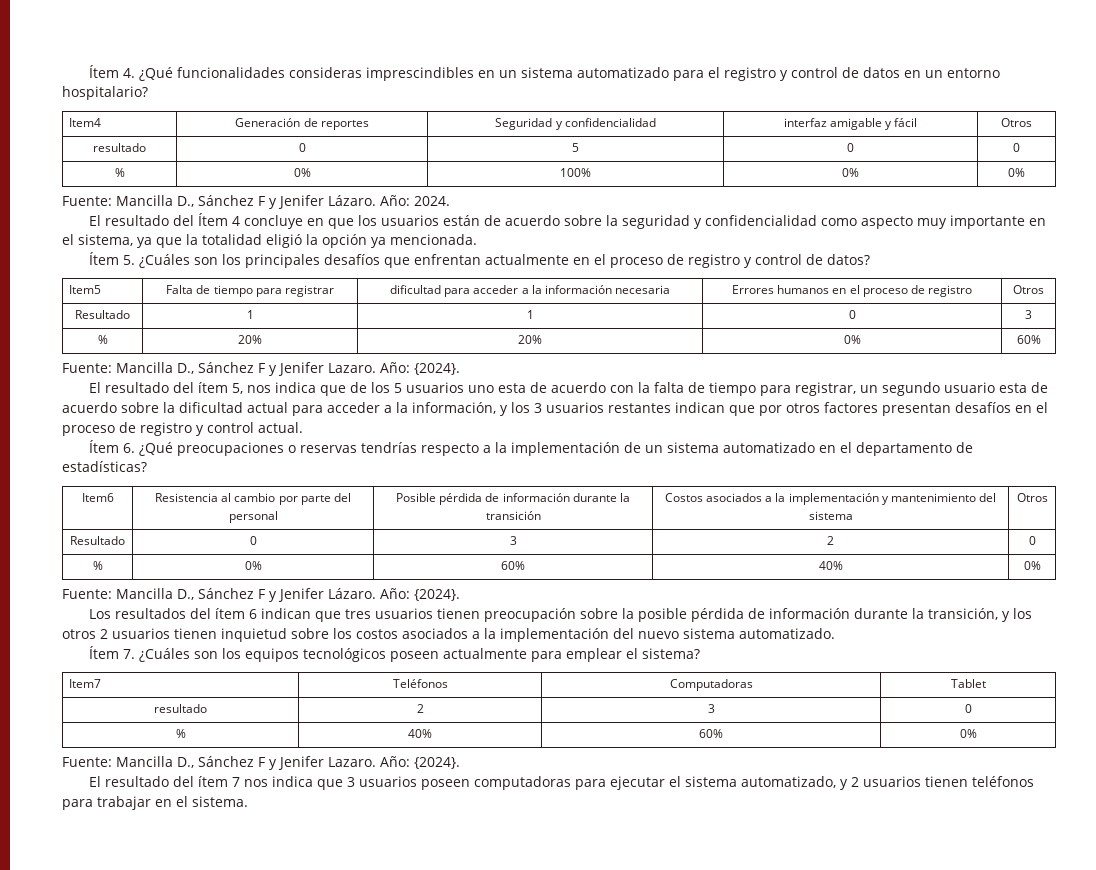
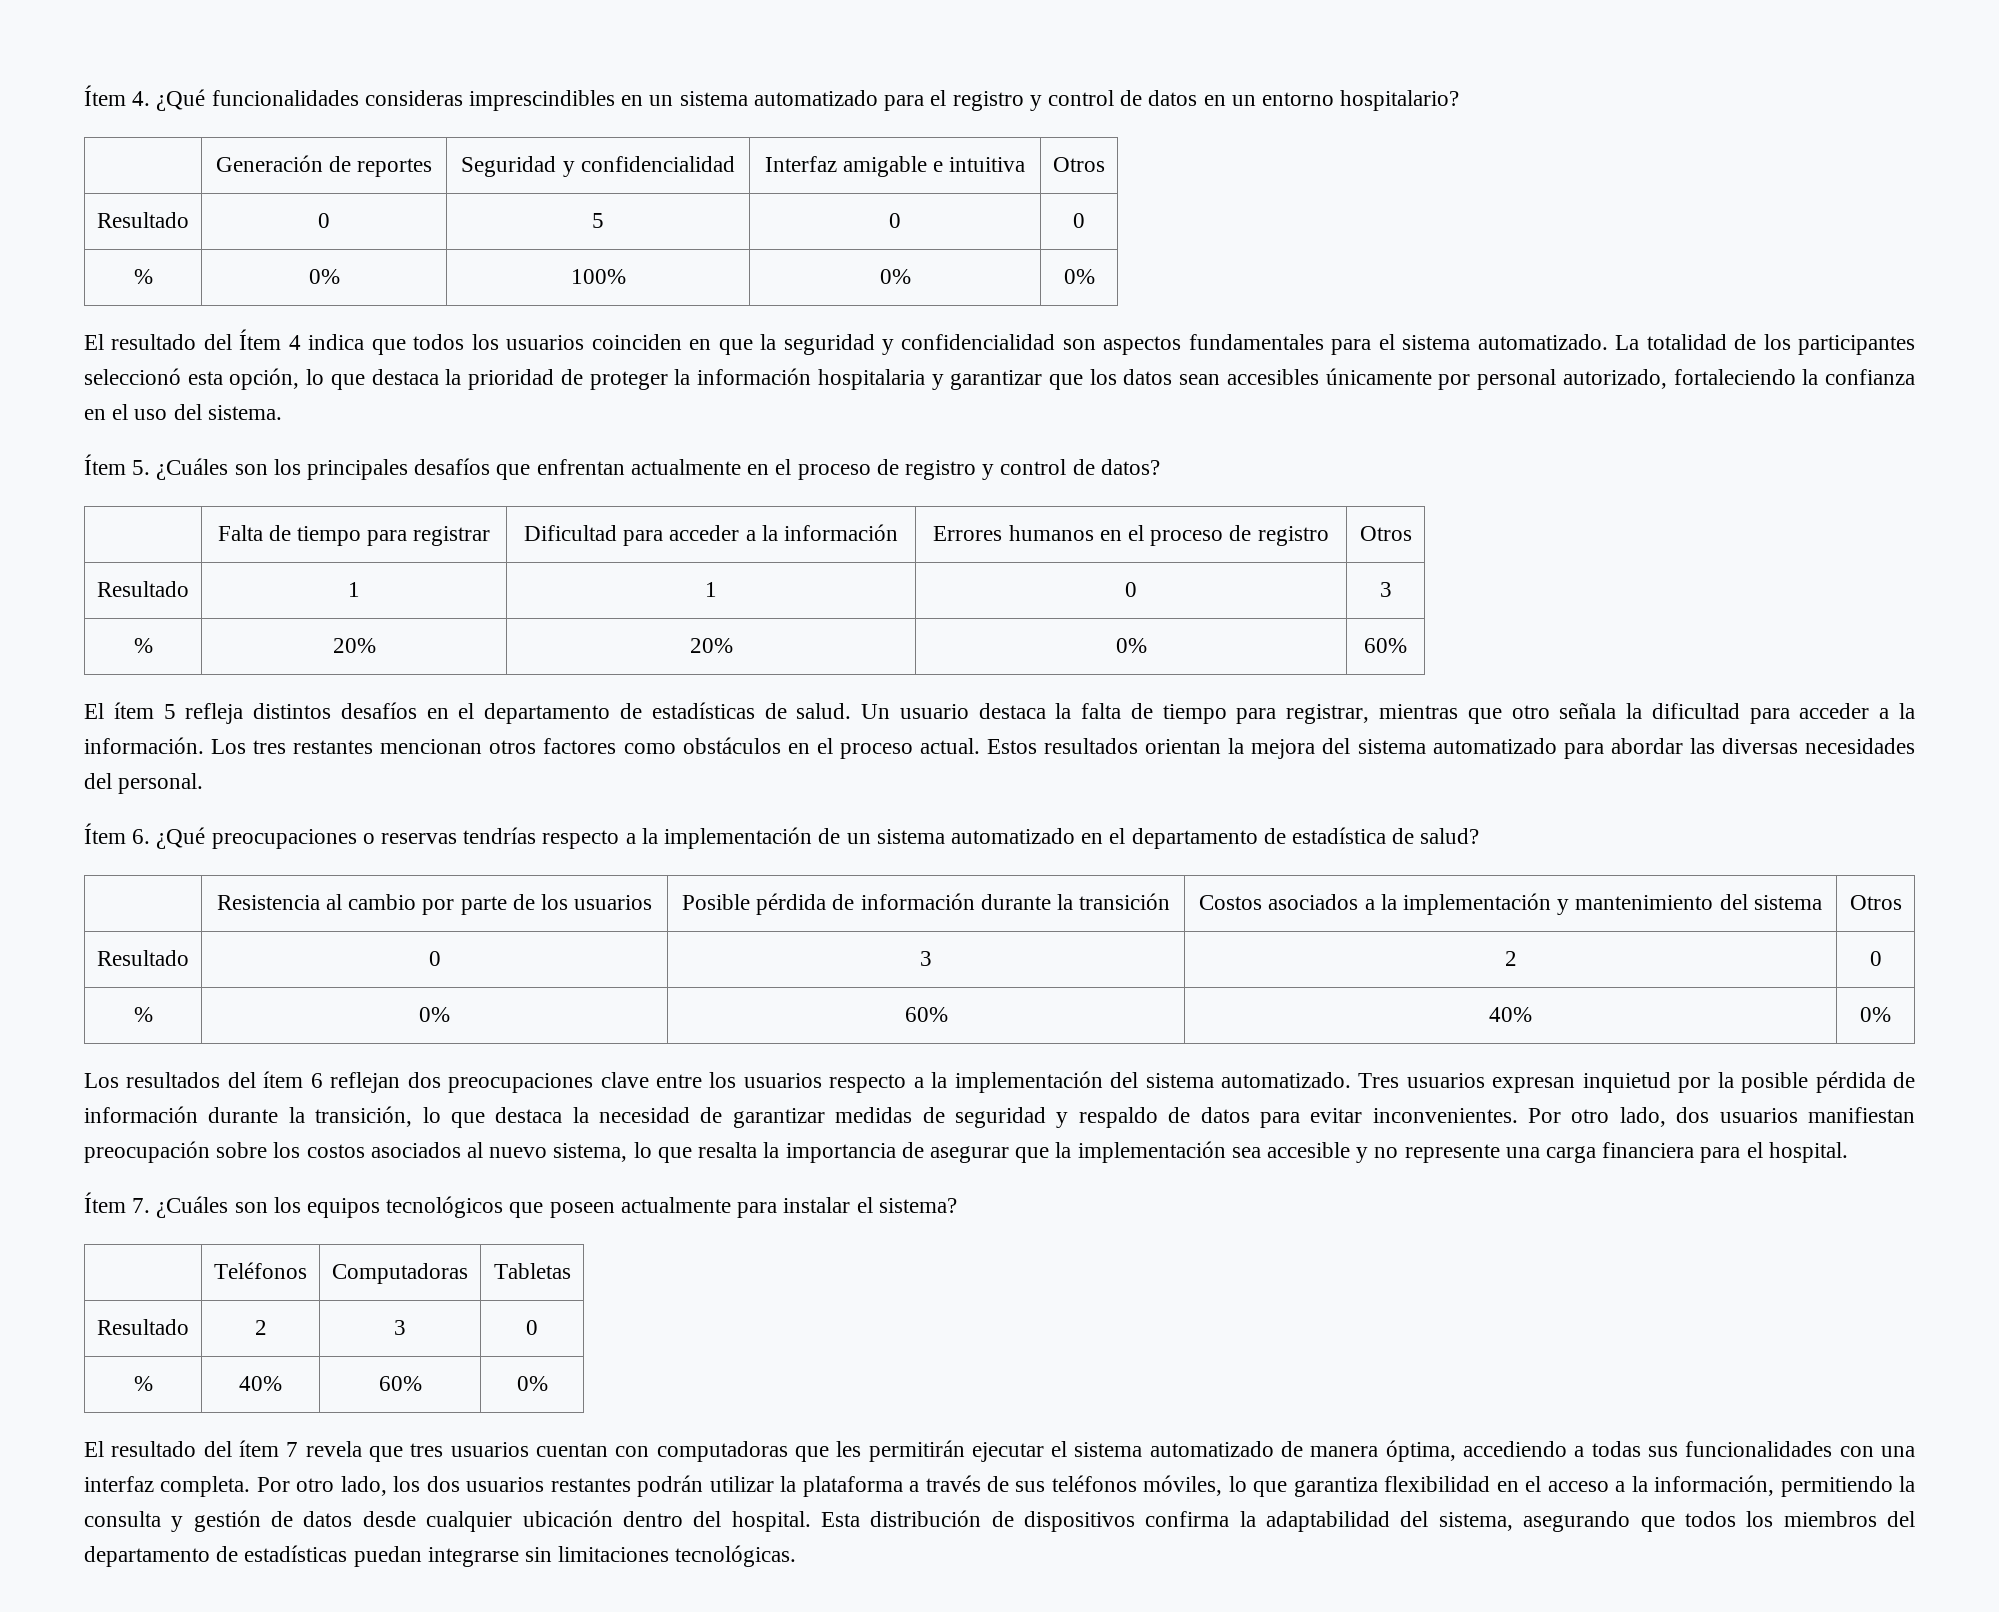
[69,118,102,127] Item4 -> (1460, 100) none
[783,118,918,130] [1001,118,1032,127] [93,143,146,152] interfaz amigable y fácil | Otros // resultado -> [764,156,1026,177] [1053,157,1105,172] [97,212,189,228] Interfaz amigable e intuitiva | Otros // Resultado
[62,195,450,209] // Fuente: Mancilla D., Sánchez F y Jenifer Lázaro. Año: 2024. -> (1095, 276) none
[244,215,1047,229] [62,234,477,248] concluye en que los usuarios están de acuerdo sobre la seguridad y confidencialidad como aspecto muy importante en el sistema, ya que la totalidad eligió la opción ya mencionada. -> [308,334,1916,355] [84,368,1916,390] [84,404,282,420] indica que todos los usuarios coinciden en que la seguridad y confidencialidad son aspectos fundamentales para el sistema automatizado. La totalidad de los participantes seleccionó esta opción, lo que destaca la prioridad de proteger la información hospitalaria y garantizar que los datos sean accesibles únicamente por personal autorizado, fortaleciendo la confianza en el uso del sistema.
[69,285,102,294] Item5 -> (1160, 467) none
[389,285,441,294] dificultad -> [523,525,617,541] Dificultad
[615,285,671,294] necesaria -> (899, 532) none
[62,362,460,376] [89,382,635,396] Fuente: Mancilla D., Sánchez F y Jenifer Lazaro. Año: {2024}. // El resultado del ítem 5, nos indica que de los 5 usuarios uno esta de acuerdo con -> [84,702,1046,724] El ítem 5 refleja distintos desafíos en el departamento de estadísticas de salud. Un usuario destaca
[860,382,1049,396] [62,402,159,413] un segundo usuario esta de acuerdo sobre -> [1379,702,1617,724] mientras que otro señala
[247,402,1048,416] [62,422,303,436] actual para acceder a la información, y los 3 usuarios restantes indican que por otros factores presentan desafíos en el proceso de registro y control actual. -> [1749,703,1915,724] [84,737,1915,759] [84,773,204,794] para acceder a la información. Los tres restantes mencionan otros factores como obstáculos en el proceso actual. Estos resultados orientan la mejora del sistema automatizado para abordar las diversas necesidades del personal.
[62,461,147,472] [81,493,114,502] estadísticas? // Item6 -> [1291,827,1480,844] estadística de salud? //
[334,493,352,502] [228,511,278,523] del personal -> [512,894,653,910] de los usuarios
[62,588,460,602] // Fuente: Mancilla D., Sánchez F y Jenifer Lázaro. Año: {2024}. -> (1891, 1014) none
[261,608,619,622] indican que tres usuarios tienen preocupación sobre -> [330,1071,1711,1093] reflejan dos preocupaciones clave entre los usuarios respecto a la implementación del sistema automatizado. Tres usuarios expresan inquietud por
[1002,608,1033,622] [62,628,835,642] y los otros 2 usuarios tienen inquietud sobre los costos asociados a la implementación del nuevo sistema automatizado. -> [422,1107,1916,1128] [84,1141,1848,1163] lo que destaca la necesidad de garantizar medidas de seguridad y respaldo de datos para evitar inconvenientes. Por otro lado, dos usuarios manifiestan preocupación sobre los costos asociados al nuevo sistema, lo que resalta la importancia de asegurar que la implementación sea accesible y no represente una carga financiera para el hospital.
(387, 655) none -> [509,1202,544,1218] que
[566,648,623,662] emplear -> [783,1197,851,1213] instalar
[69,679,102,688] Item7 -> (957, 1205) none
[950,679,986,688] [154,704,207,713] Tablet // resultado -> [493,1263,571,1279] [97,1319,189,1335] Tabletas // Resultado
[62,756,460,770] // Fuente: Mancilla D., Sánchez F y Jenifer Lazaro. Año: {2024}. -> (548, 1383) none
[244,776,1035,790] [62,796,248,810] nos indica que 3 usuarios poseen computadoras para ejecutar el sistema automatizado, y 2 usuarios tienen teléfonos para trabajar en el sistema. -> [305,1440,1916,1462] [84,1475,1916,1497] [84,1510,1915,1532] [84,1545,797,1567] revela que tres usuarios cuentan con computadoras que les permitirán ejecutar el sistema automatizado de manera óptima, accediendo a todas sus funcionalidades con una interfaz completa. Por otro lado, los dos usuarios restantes podrán utilizar la plataforma a través de sus teléfonos móviles, lo que garantiza flexibilidad en el acceso a la información, permitiendo la consulta y gestión de datos desde cualquier ubicación dentro del hospital. Esta distribución de dispositivos confirma la adaptabilidad del sistema, asegurando que todos los miembros del departamento de estadísticas puedan integrarse sin limitaciones tecnológicas.

